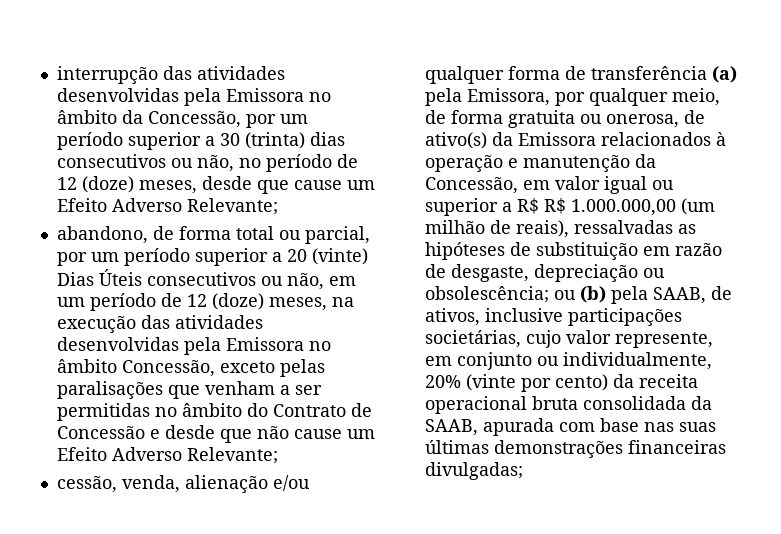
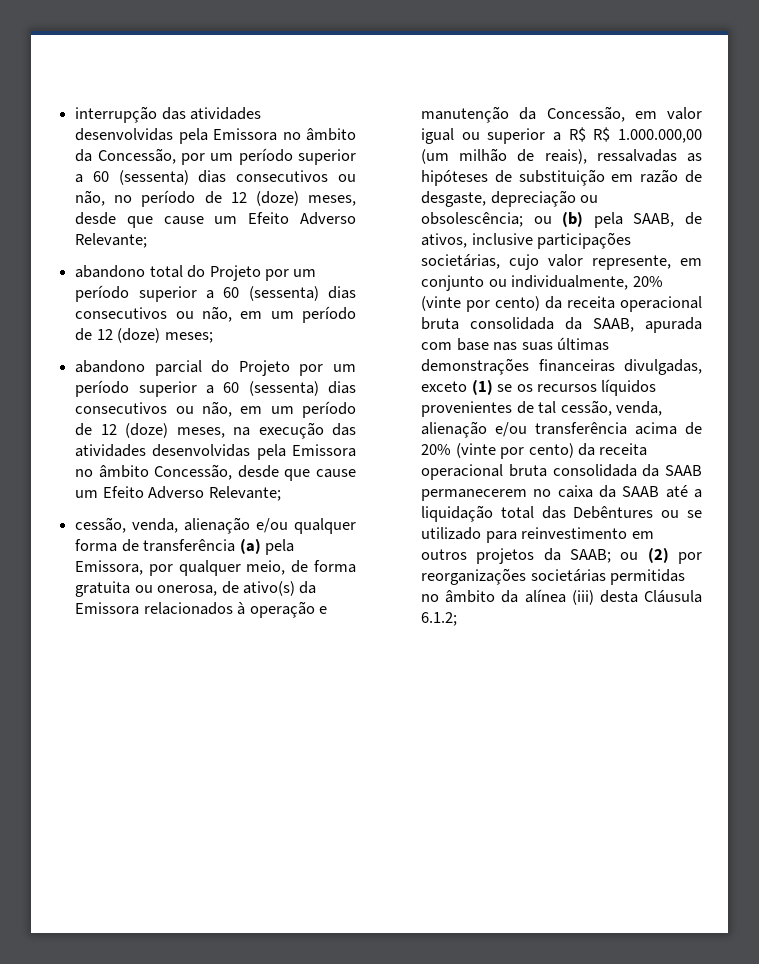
[219,132,305,149] 30 (trinta) -> [92,170,189,185] 60 (sessenta)
[56,226,370,244] [56,248,368,266] [56,269,142,286] abandono, de forma total ou parcial, por um período superior a 20 (vinte) Dias Úteis -> [75,265,317,281] [75,285,356,302] [75,306,356,323] [75,328,213,343] [75,360,357,376] [75,380,356,397] abandono total do Projeto por um período superior a 60 (sessenta) dias consecutivos ou não, em um período de 12 (doze) meses; // abandono parcial do Projeto por um período superior a 60 (sessenta) dias
[219,359,325,377] [56,381,322,399] [56,403,372,421] [56,425,289,443] exceto pelas paralisações que venham a ser permitidas no âmbito do Contrato de Concessão e desde que não -> [237,465,311,481] desde que
[424,462,523,480] divulgadas; -> [624,359,703,375] [421,379,657,396] [421,400,662,417] [421,421,702,438] [421,443,648,459] [421,464,702,480] [421,485,702,501] [421,505,702,522] [421,527,654,543] [421,547,702,564] [421,568,686,585] [421,589,702,605] [421,612,458,626] divulgadas, exceto (1) se os recursos líquidos provenientes de tal cessão, venda, alienação e/ou transferência acima de 20% (vinte por cento) da receita operacional bruta consolidada da SAAB permanecerem no caixa da SAAB até a liquidação total das Debêntures ou se utilizado para reinvestimento em outros projetos da SAAB; ou (2) por reorganizações societárias permitidas no âmbito da alínea (iii) desta Cláusula 6.1.2;

